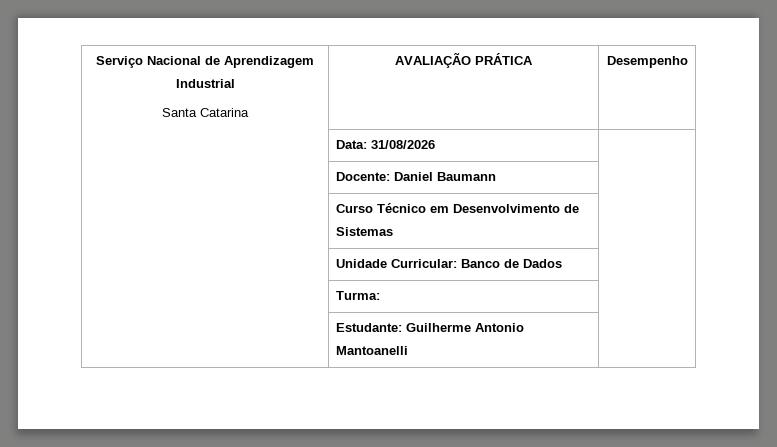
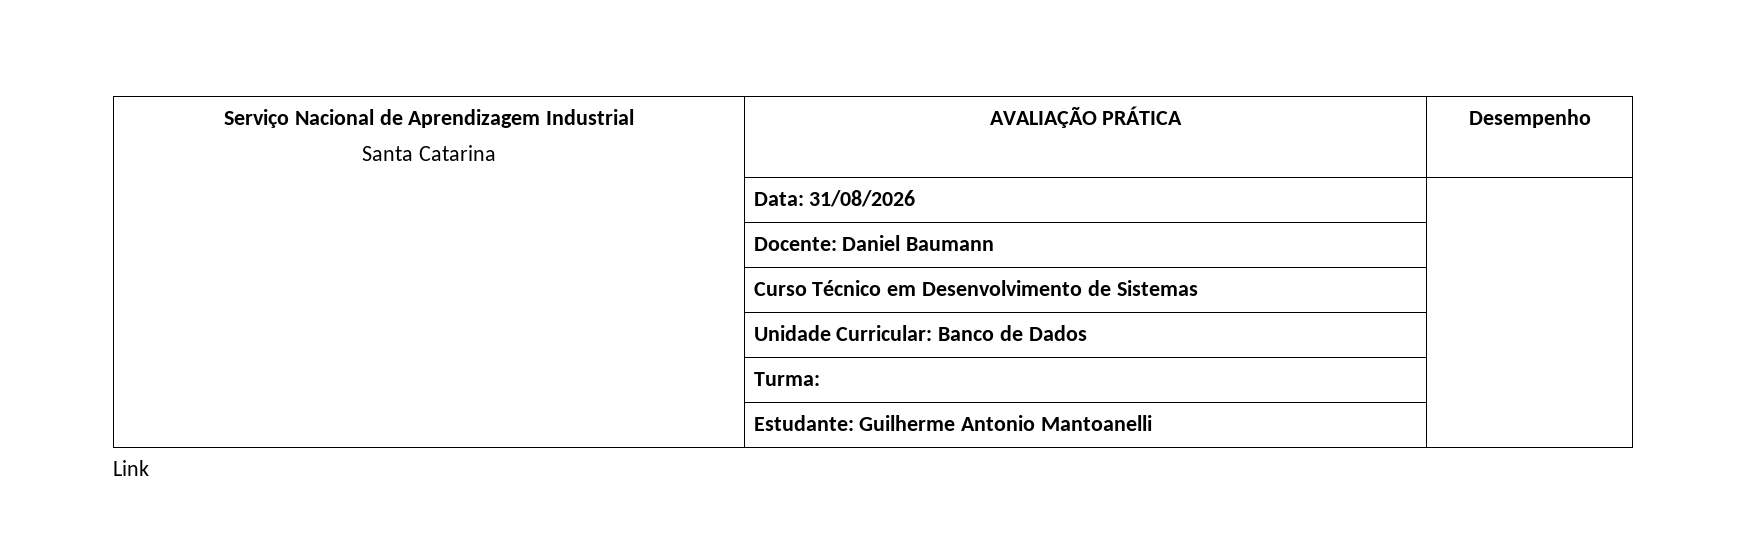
(408, 350) none -> [113,460,149,476] // Link

